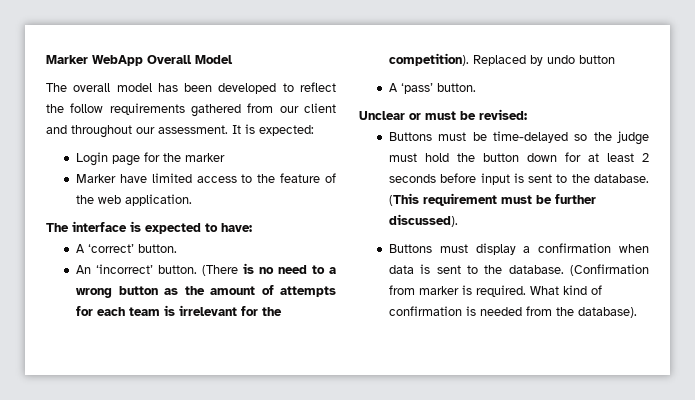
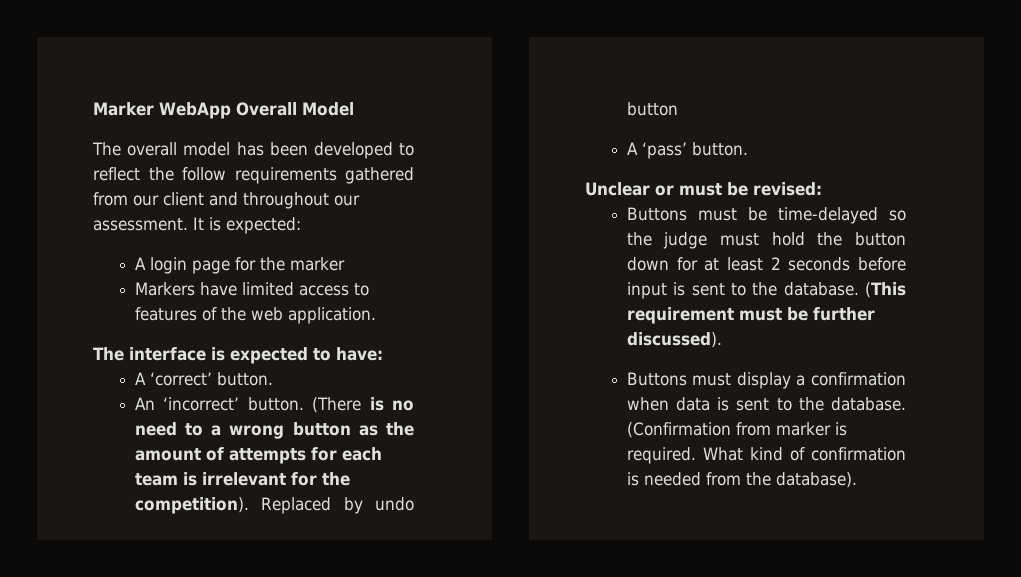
[76,152,109,166] Login -> [134,257,187,274] A login
[76,174,117,183] Marker -> [134,282,195,296] Markers
[257,173,321,183] the feature -> [134,307,197,321] features

